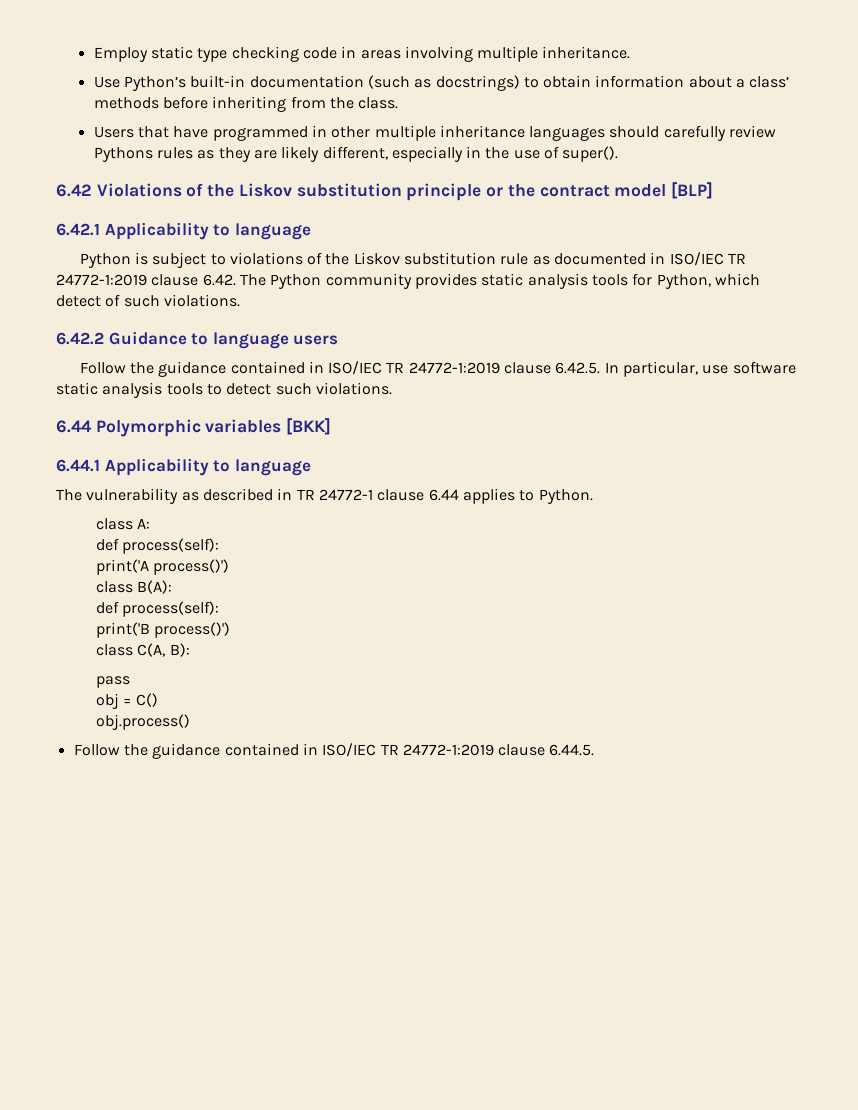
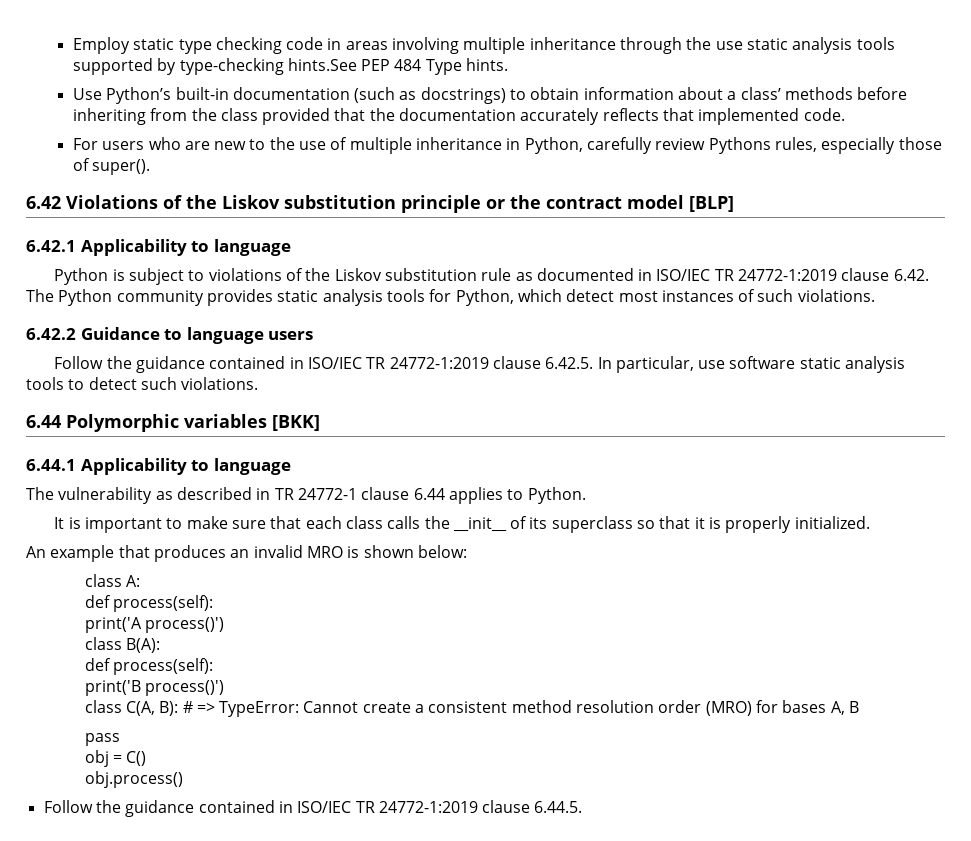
[542,46,631,59] inheritance. -> [529,37,895,54] [72,58,509,75] inheritance through the use static analysis tools supported by type-checking hints.See PEP 484 Type hints.
[358,97,399,109] [93,125,777,141] [93,146,540,162] class. // Users that have programmed in other multiple inheritance languages should carefully review Pythons rules as they are likely different, especially in the use -> [220,108,845,125] [72,137,942,154] class provided that the documentation accurately reflects that implemented code. // For users who are new to the use of multiple inheritance in Python, carefully review Pythons rules, especially those
(101, 301) none -> [618,290,734,302] most instances
(593, 496) none -> [54,516,870,533] [26,545,467,562] // It is important to make sure that each class calls the __init__ of its superclass so that it is properly initialized. // An example that produces an invalid MRO is shown below:
(190, 650) none -> [182,700,859,717] # => TypeError: Cannot create a consistent method resolution order (MRO) for bases A, B

